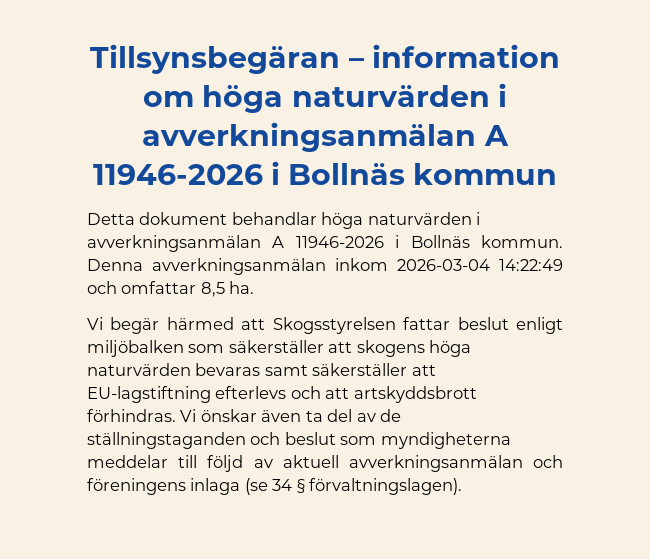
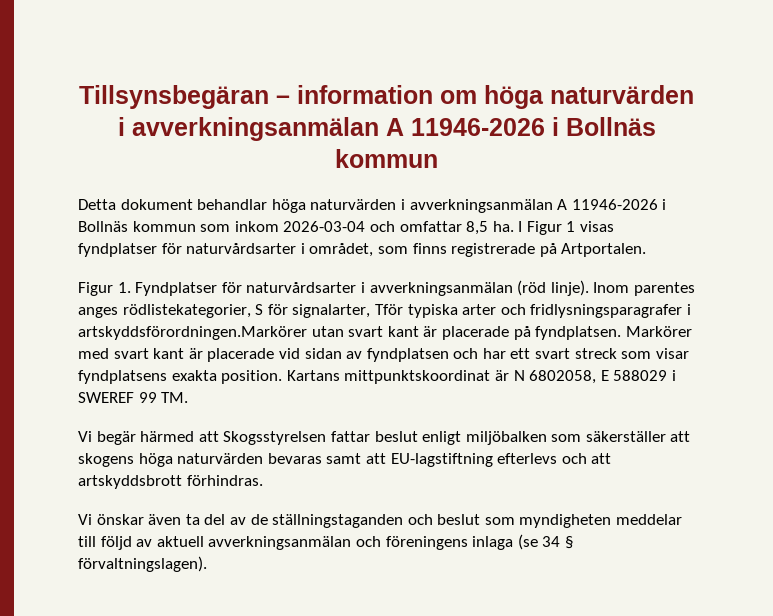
[481,235,563,248] [87,258,326,275] kommun. Denna avverkningsanmälan -> [132,221,231,232] kommun som
[499,259,563,271] 14:22:49 -> (366, 226) none
(255, 287) none -> [518,221,615,235] [78,243,647,257] [78,280,695,296] [78,304,691,318] [78,326,692,340] [78,348,689,362] [78,370,676,384] [78,392,189,403] I Figur 1 visas fyndplatser för naturvårdsarter i området, som finns registrerade på Artportalen. // Figur 1. Fyndplatser för naturvårdsarter i avverkningsanmälan (röd linje). Inom parentes anges rödlistekategorier, S för signalarter, Tför typiska arter och fridlysningsparagrafer i artskyddsförordningen.Markörer utan svart kant är placerade på fyndplatsen. Markörer med svart kant är placerade vid sidan av fyndplatsen och har ett svart streck som visar fyndplatsens exakta position. Kartans mittpunktskoordinat är N 6802058, E 588029 i SWEREF 99 TM.
[312,363,408,376] säkerställer -> (362, 458) none
(176, 415) none -> (263, 480) //
[380,432,511,449] myndigheterna -> [519,514,612,528] myndigheten

